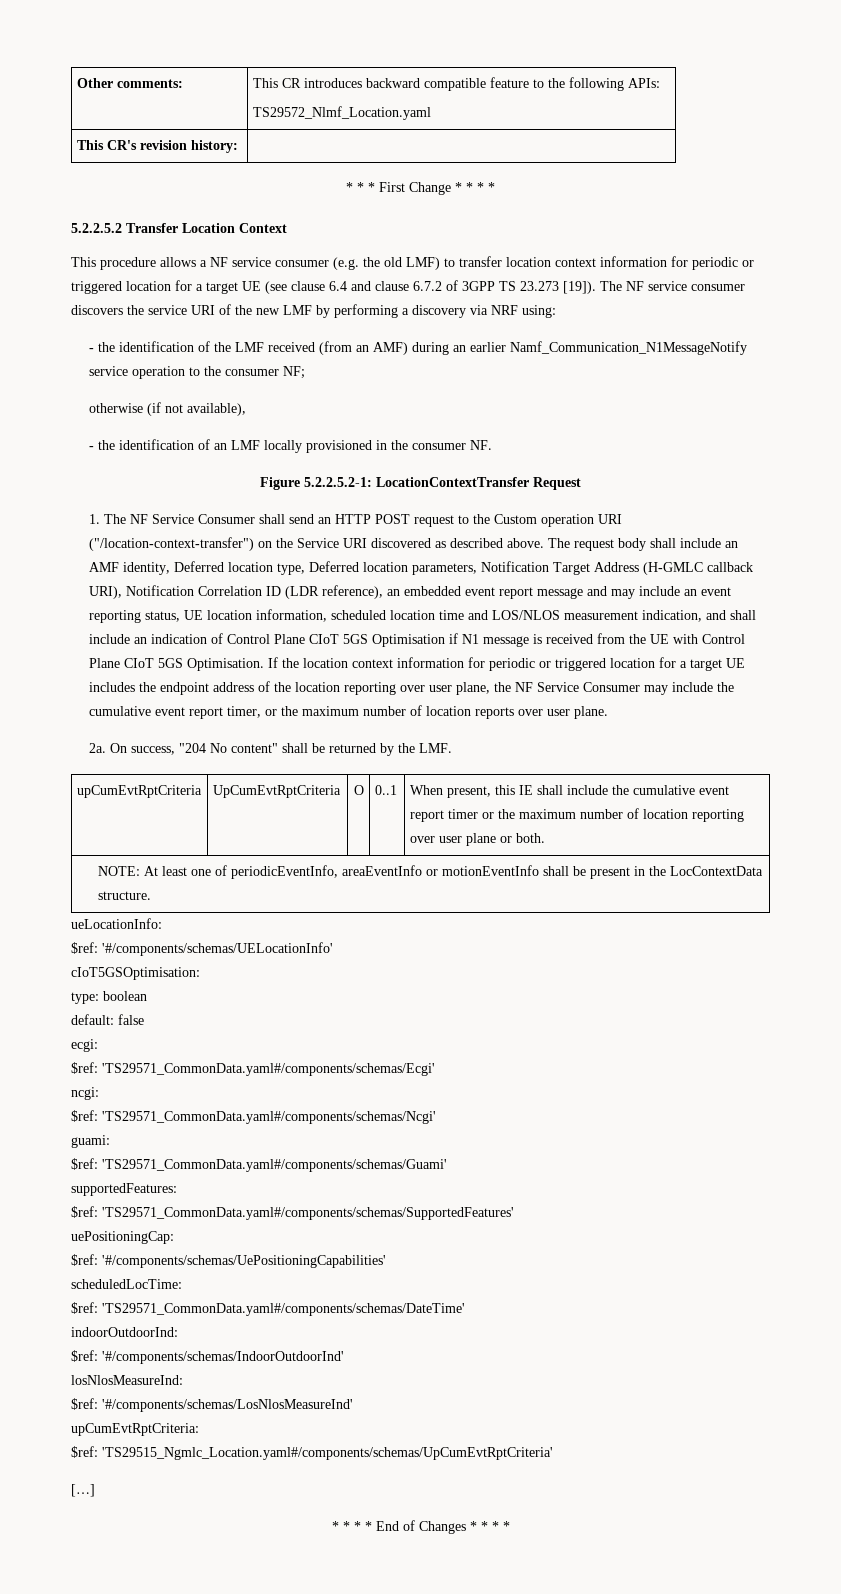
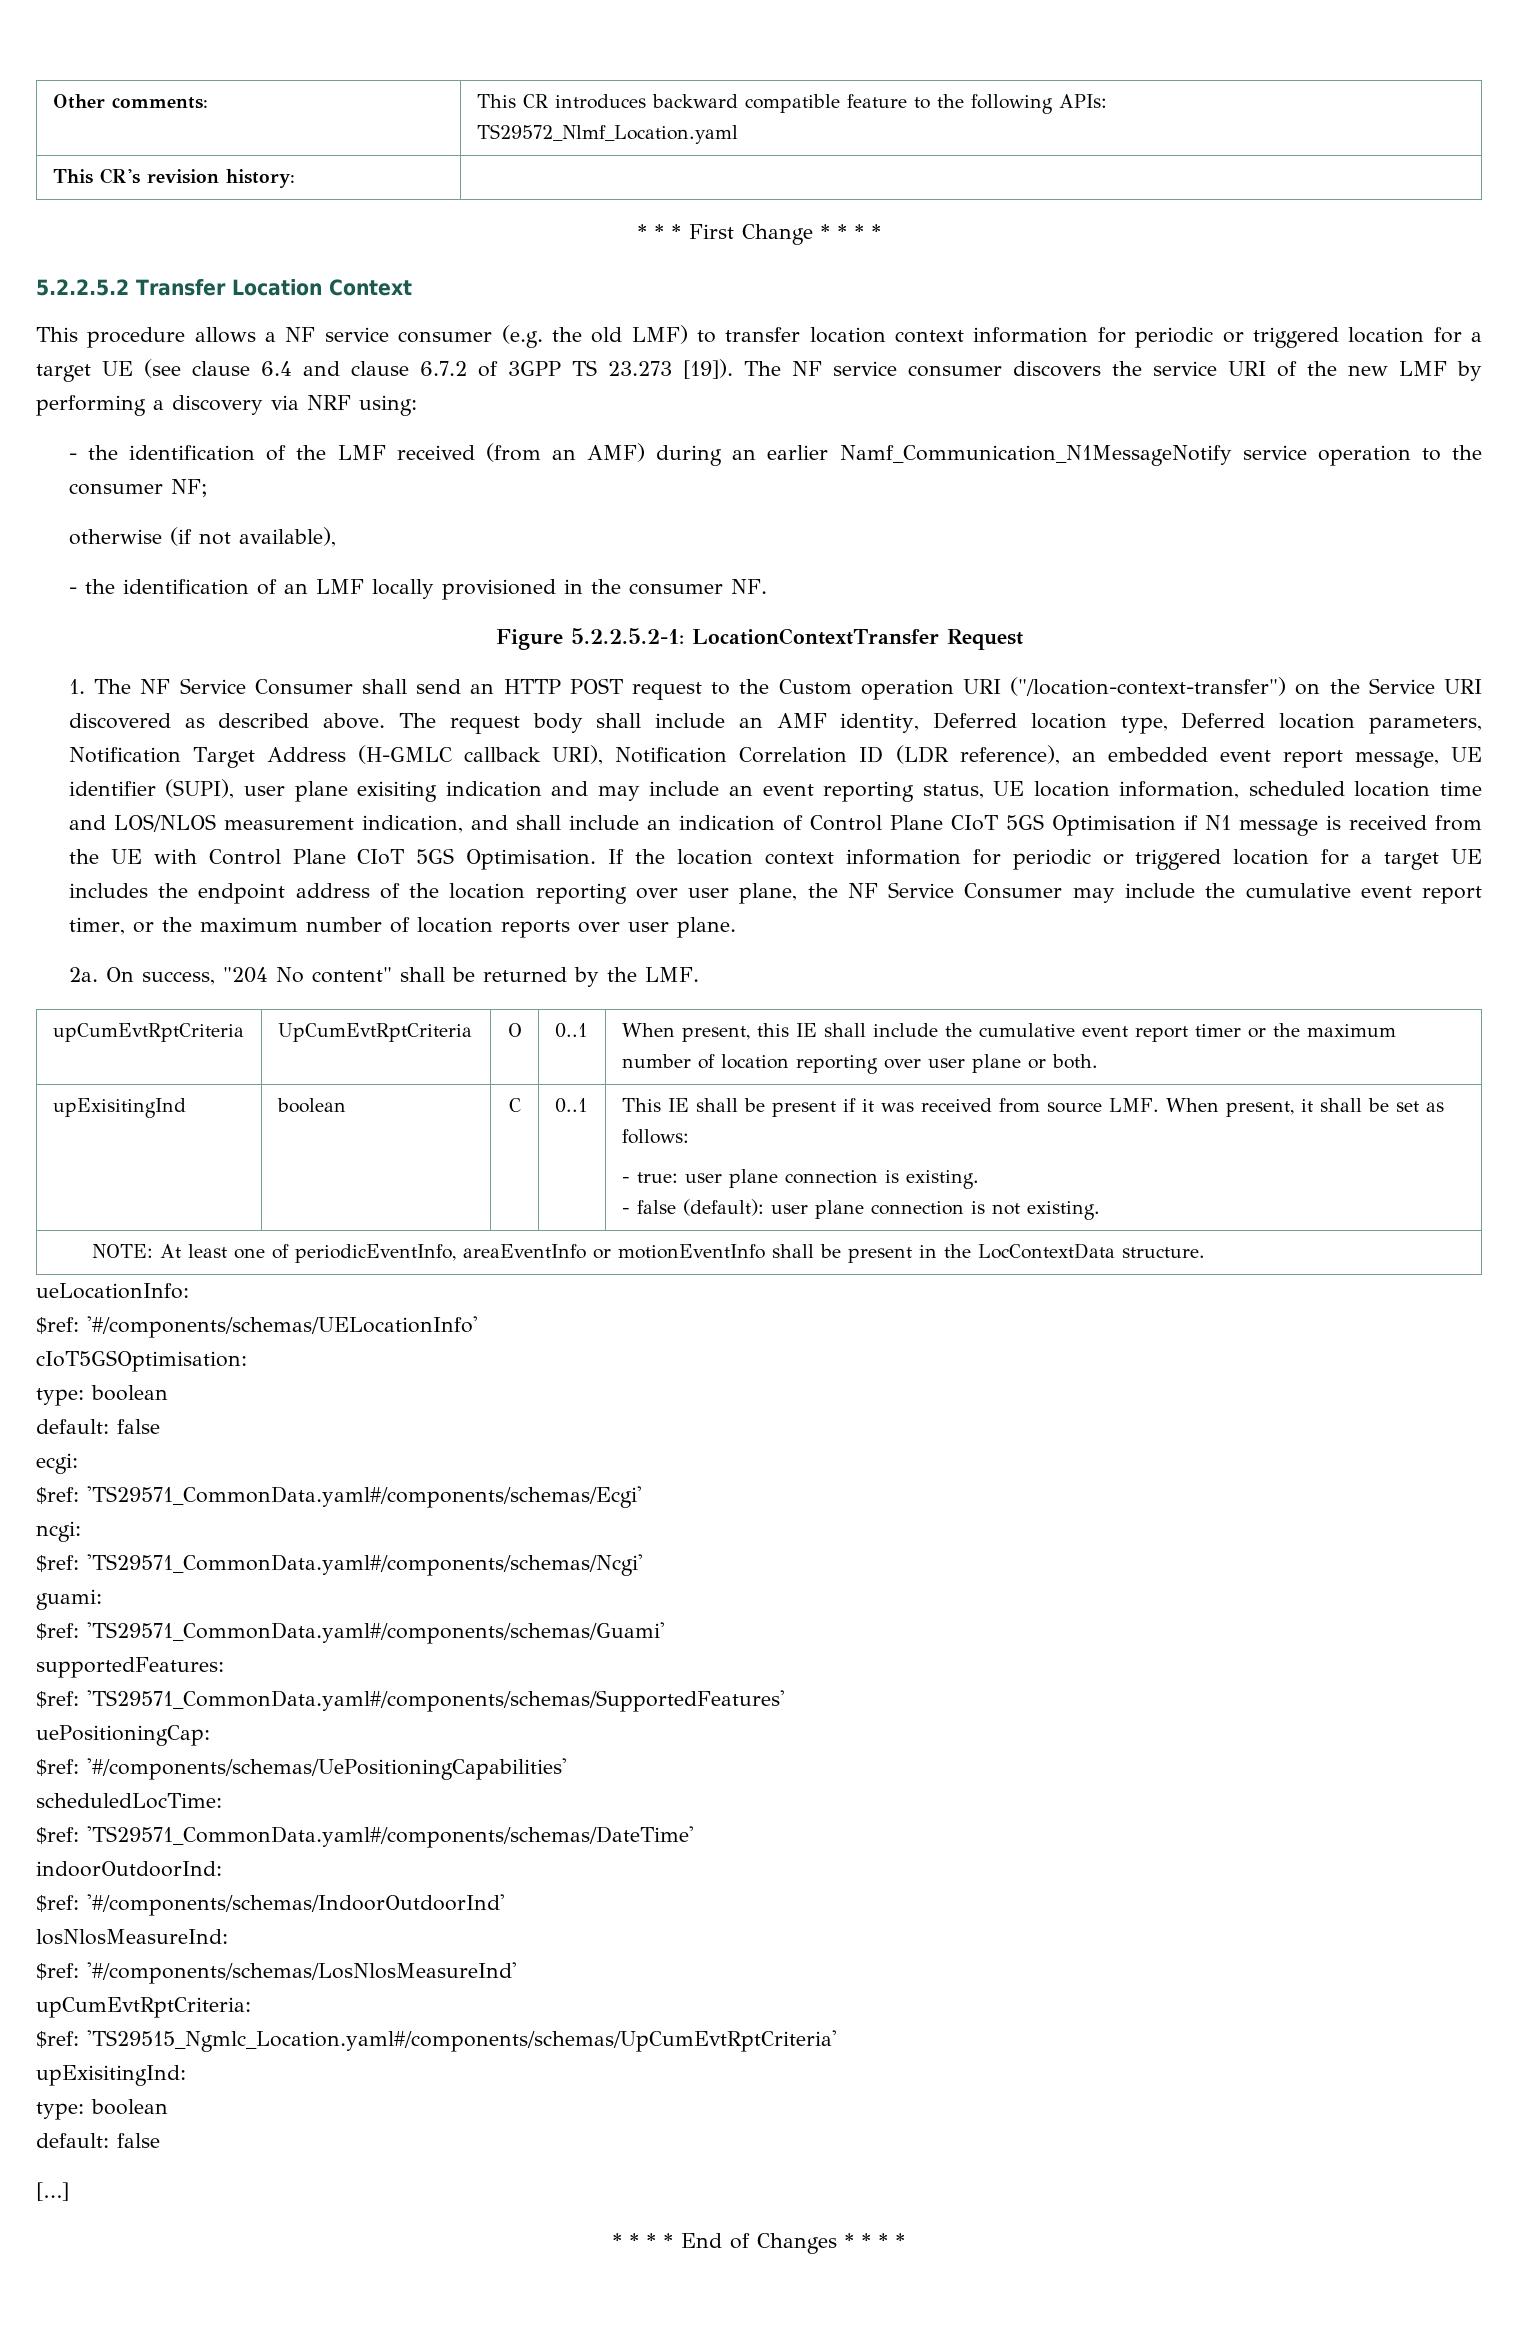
[536,588,583,599] message -> [1354,747,1482,768] [68,779,542,802] message, UE identifier (SUPI), user plane exisiting indication
(545, 838) none -> [52,1098,186,1118] [276,1098,346,1113] [508,1098,521,1112] [554,1098,587,1113] [621,1098,1444,1117] [621,1129,689,1144] [621,1169,979,1189] [621,1199,1100,1220] // upExisitingInd | boolean | C | 0..1 | This IE shall be present if it was received from source LMF. When present, it shall be set as follows: // - true: user plane connection is existing. // - false (default): user plane connection is not existing.
(553, 1453) none -> [36,2065,186,2086] [36,2099,168,2120] [36,2133,160,2148] // upExisitingInd: // type: boolean // default: false

